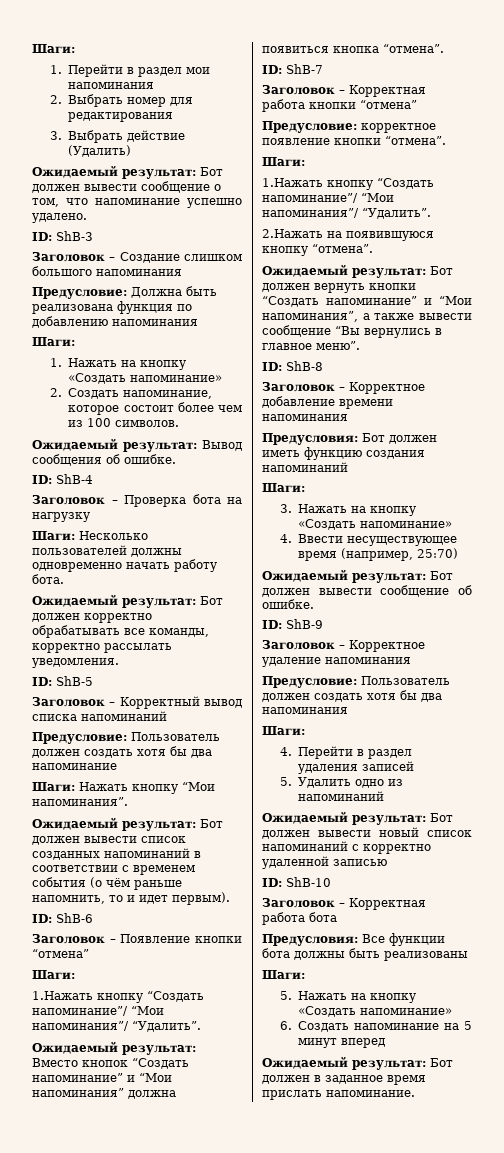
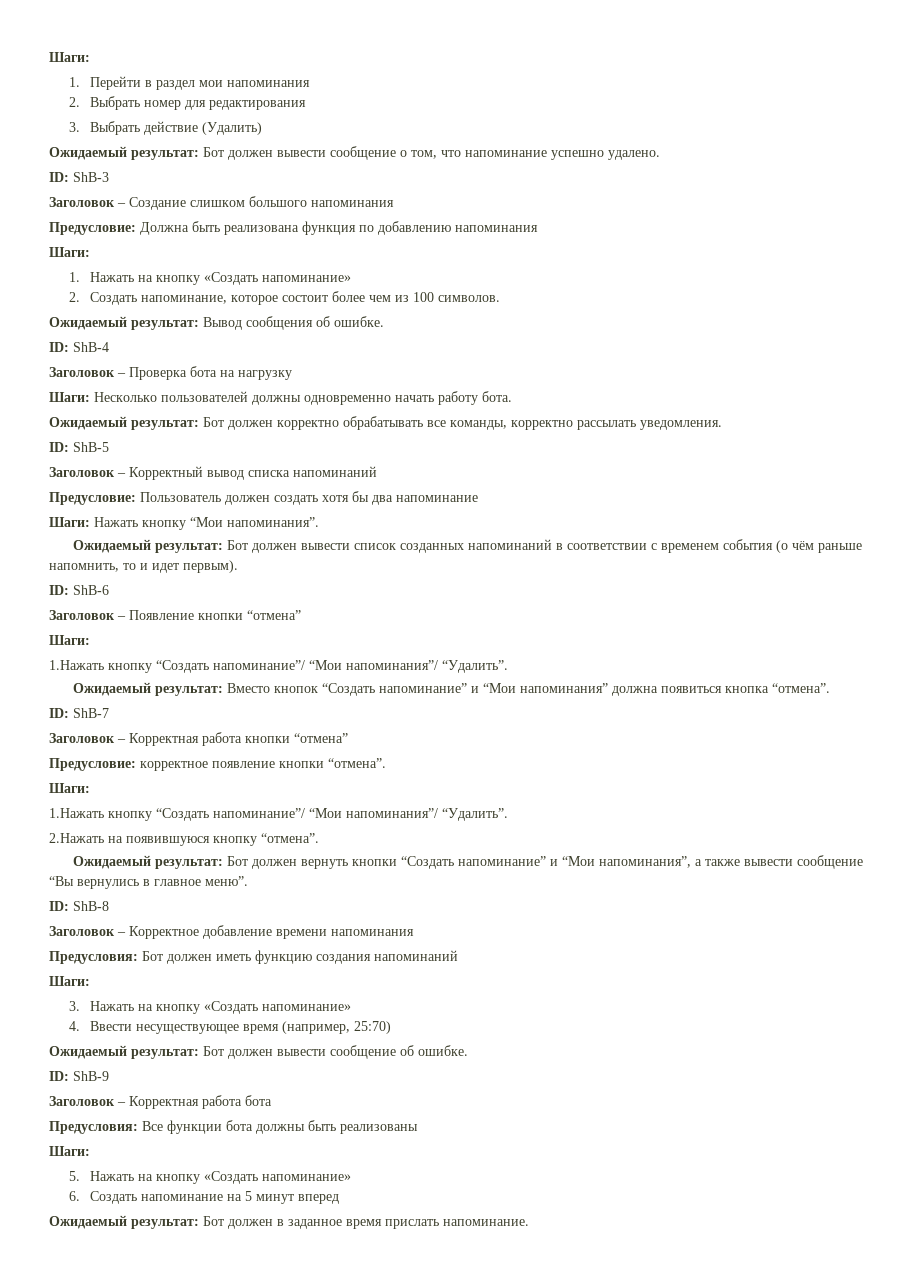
[262,640,425,652] [262,657,411,667] [262,676,450,688] [262,690,442,702] [262,707,348,714] [262,726,305,735] [280,746,413,759] [298,761,415,774] [280,777,404,788] [298,791,385,801] [262,811,453,825] [262,827,472,839] [262,841,431,854] [262,856,387,869] [262,877,331,887] // Заголовок – Корректное удаление напоминания // Предусловие: Пользователь должен создать хотя бы два напоминания // Шаги: // 4. Перейти в раздел удаления записей // 5. Удалить одно из напоминаний // Ожидаемый результат: Бот должен вывести новый список напоминаний с корректно удаленной записью // ID: ShB-10 -> (109, 1076) none

